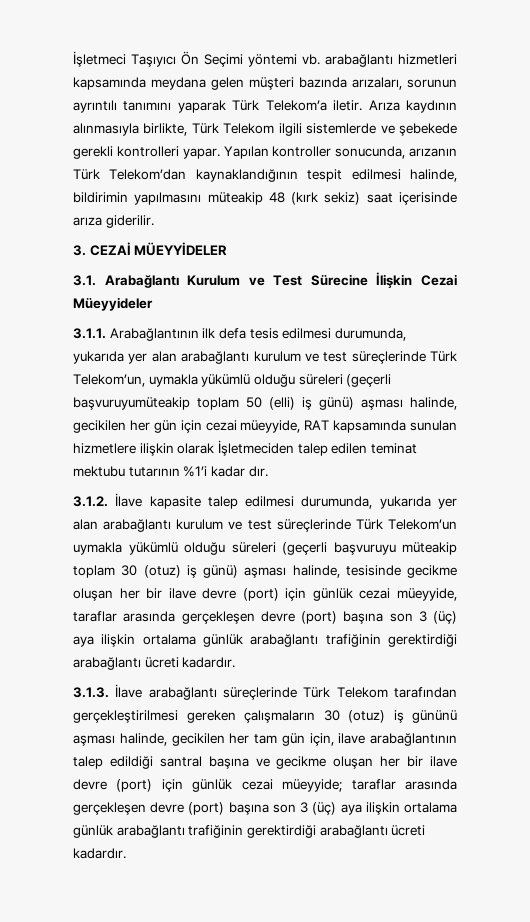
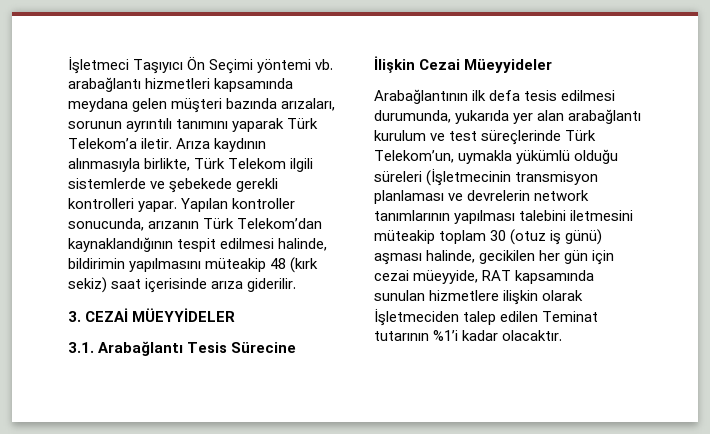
[187,275,303,286] Kurulum ve Test -> [187,342,228,353] Tesis
[73,328,106,339] 3.1.1. -> (553, 66) none
[346,374,392,387] [73,397,295,410] (geçerli başvuruyumüteakip toplam 50 (elli) -> [426,168,599,186] [374,190,590,204] [374,210,634,224] [374,229,547,245] (İşletmecinin transmisyon planlaması ve devrelerin network tanımlarının yapılması talebini iletmesini müteakip toplam 30 (otuz
[370,443,417,454] [73,466,125,477] teminat mektubu -> [542,311,599,322] Teminat
[248,466,268,477] [73,493,457,509] [73,519,457,532] [73,542,457,555] [73,565,457,578] [73,588,457,601] [73,611,457,624] [73,634,457,647] [73,657,236,670] [73,684,457,700] [73,710,457,723] [73,733,457,746] [73,756,458,769] [73,779,457,792] [73,802,458,815] [73,825,426,838] [73,848,126,859] dır. // 3.1.2. İlave kapasite talep edilmesi durumunda, yukarıda yer alan arabağlantı kurulum ve test süreçlerinde Türk Telekom’un uymakla yükümlü olduğu süreleri (geçerli başvuruyu müteakip toplam 30 (otuz) iş günü) aşması halinde, tesisinde gecikme oluşan her bir ilave devre (port) için günlük cezai müeyyide, taraflar arasında gerçekleşen devre (port) başına son 3 (üç) aya ilişkin ortalama günlük arabağlantı trafiğinin gerektirdiği arabağlantı ücreti kadardır. // 3.1.3. İlave arabağlantı süreçlerinde Türk Telekom tarafından gerçekleştirilmesi gereken çalışmaların 30 (otuz) iş gününü aşması halinde, gecikilen her tam gün için, ilave arabağlantının talep edildiği santral başına ve gecikme oluşan her bir ilave devre (port) için günlük cezai müeyyide; taraflar arasında gerçekleşen devre (port) başına son 3 (üç) aya ilişkin ortalama günlük arabağlantı trafiğinin gerektirdiği arabağlantı ücreti kadardır. -> [502,330,563,341] olacaktır.

